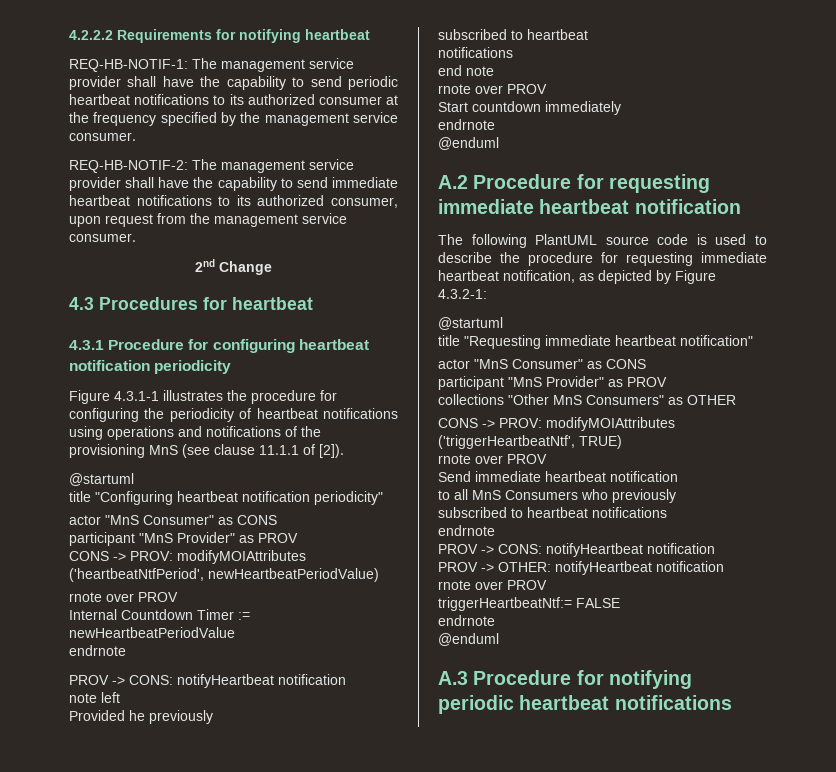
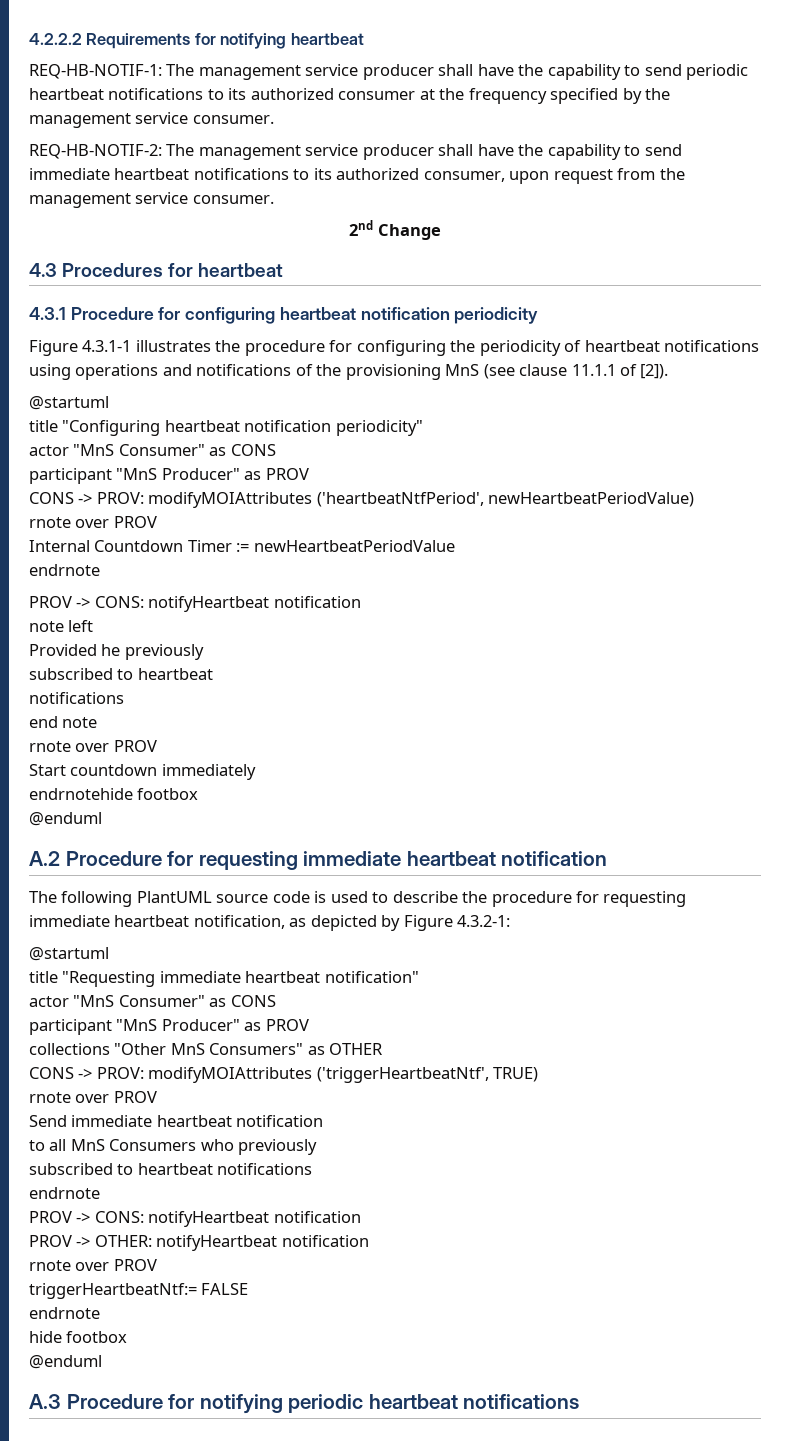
[69,76,121,90] provider -> [362,64,434,80] producer
[69,177,121,191] provider -> [362,144,434,160] producer
[177,532,235,543] Provider" -> [161,468,240,480] Producer"
[438,119,495,130] endrnote -> [29,788,199,800] endrnotehide footbox
[546,376,604,387] Provider" -> [161,1019,240,1031] Producer"
(495, 620) none -> [29,1331,128,1343] // hide footbox

